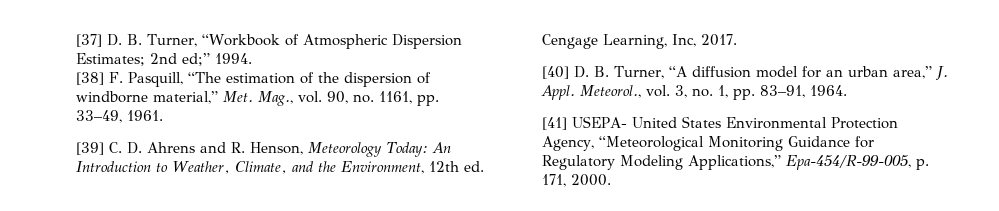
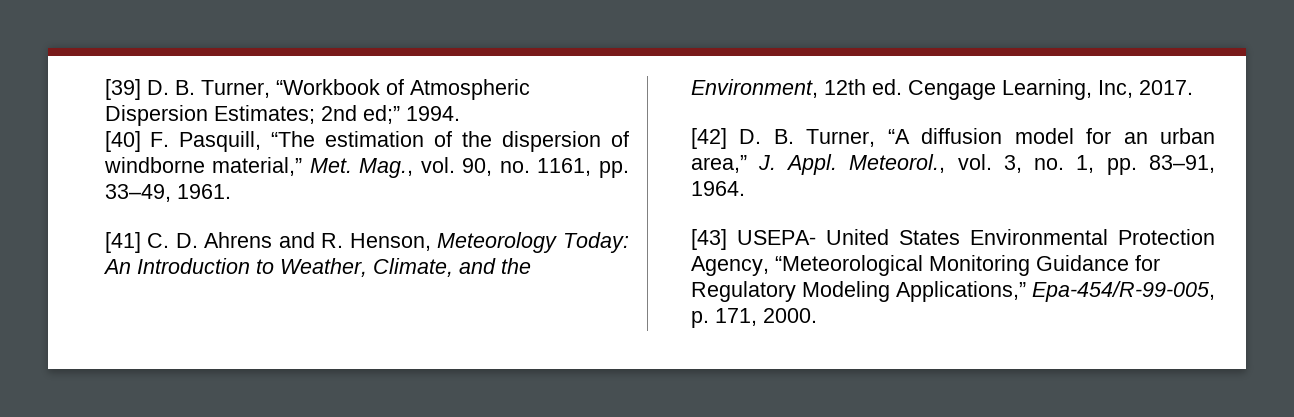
[75,34,102,47] [37] -> [104,79,141,100] [39]
[75,72,104,85] [38] -> [104,131,141,152] [40]
[75,142,104,155] [39] -> [104,232,141,253] [41]
[541,66,569,79] [40] -> [690,128,727,149] [42]
[541,117,567,130] [41] -> [690,229,727,250] [43]

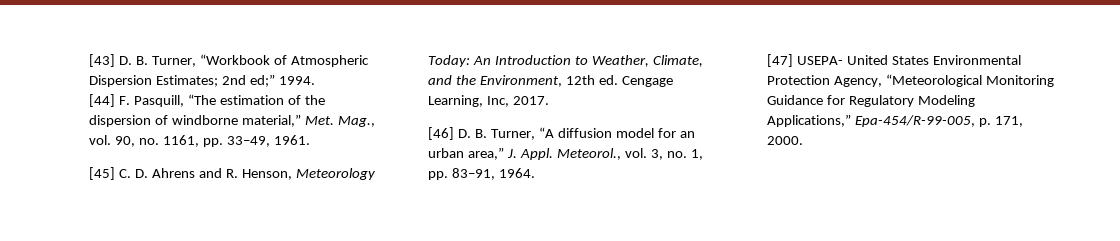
[104,79,141,100] [39] -> [89,54,116,67] [43]
[104,131,141,152] [40] -> [89,94,116,107] [44]
[104,232,141,253] [41] -> [89,167,116,180] [45]
[690,128,727,149] [42] -> [428,127,455,140] [46]
[690,229,727,250] [43] -> [767,54,794,67] [47]

